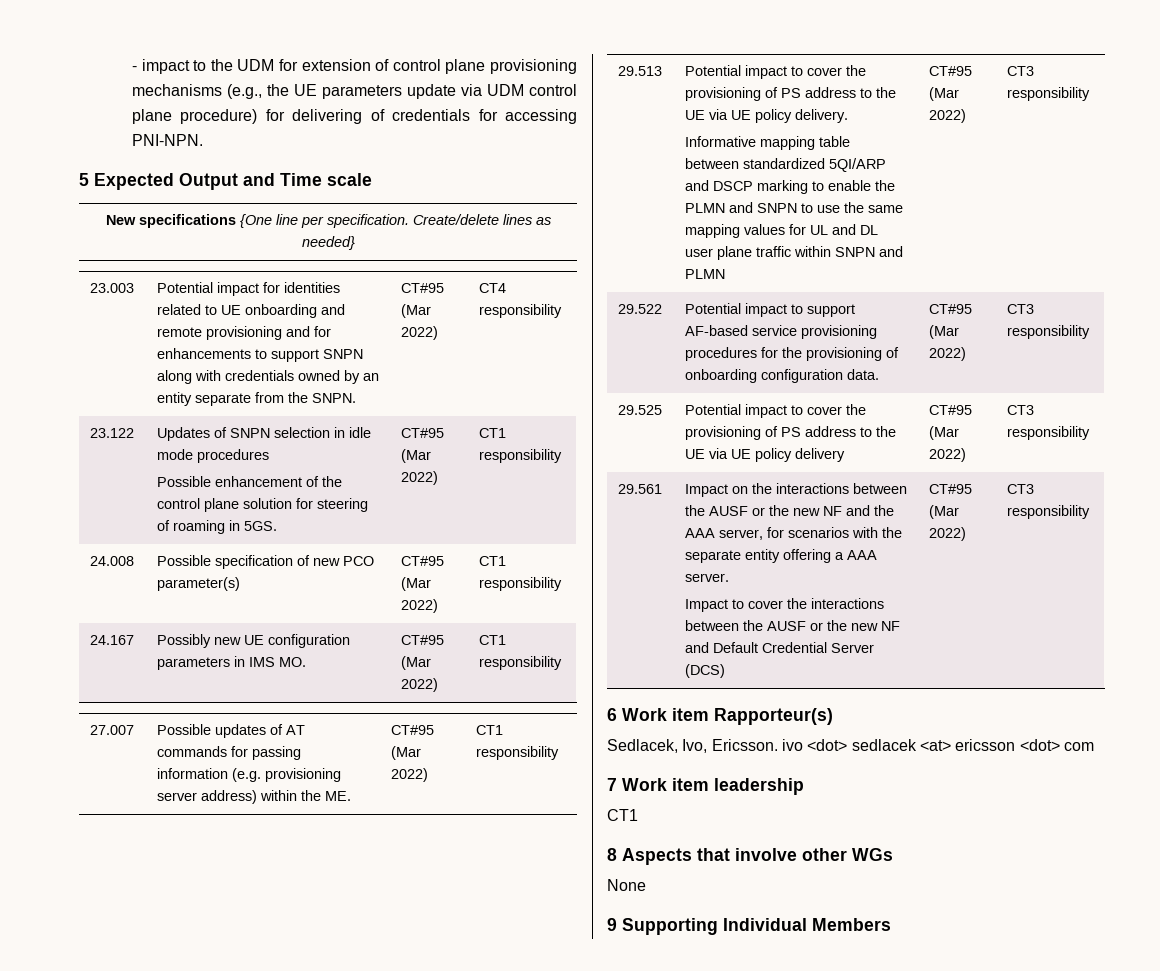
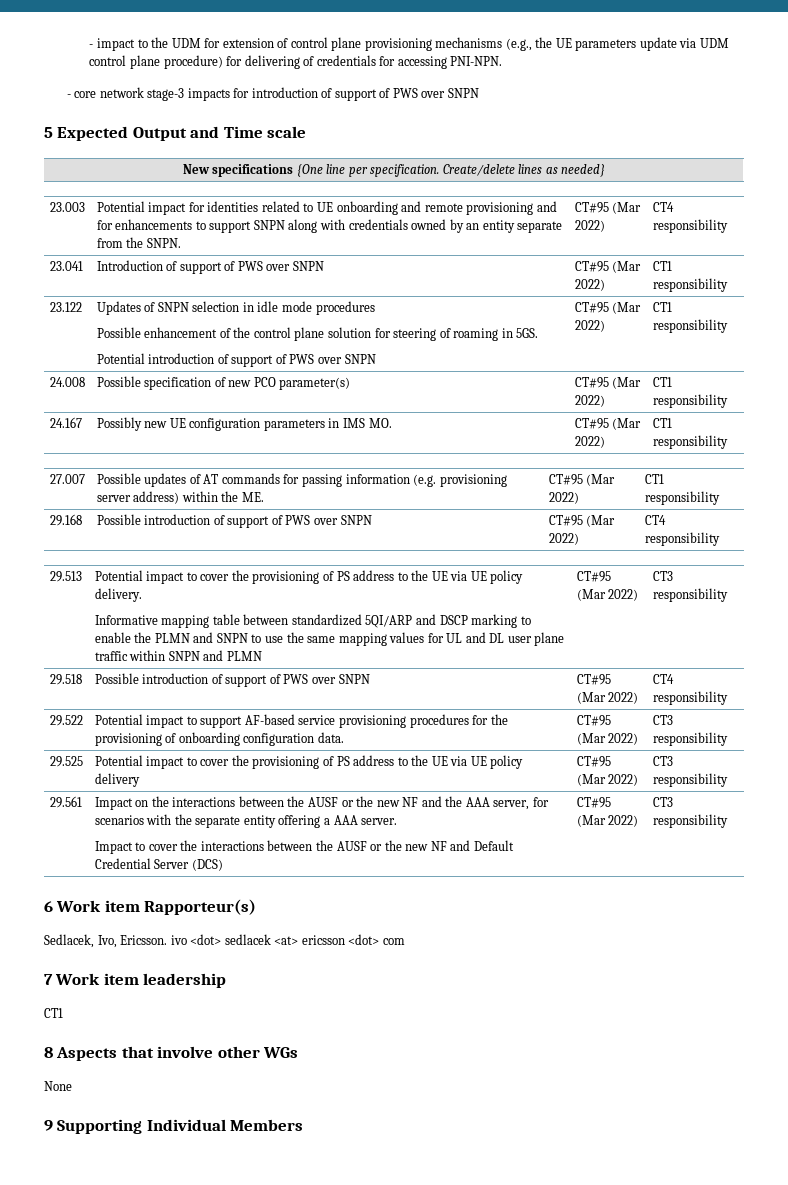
(203, 140) none -> [66,87,479,101] // - core network stage-3 impacts for introduction of support of PWS over SNPN
(563, 311) none -> [49,261,83,271] [96,260,324,274] [574,261,642,273] [574,279,605,291] [652,261,672,271] [652,278,728,292] // 23.041 | Introduction of support of PWS over SNPN | CT#95 (Mar 2022) | CT1 responsibility
(278, 526) none -> [96,353,376,367] // Potential introduction of support of PWS over SNPN
(560, 753) none -> [49,514,82,526] [96,514,372,528] [548,515,616,527] [548,533,579,545] [644,515,666,525] [644,532,720,546] // 29.168 | Possible introduction of support of PWS over SNPN | CT#95 (Mar 2022) | CT4 responsibility
(1091, 94) none -> [49,674,82,685] [94,673,370,687] [576,674,611,685] [576,692,639,704] [652,674,674,684] [652,691,728,705] // 29.518 | Possible introduction of support of PWS over SNPN | CT#95 (Mar 2022) | CT4 responsibility

